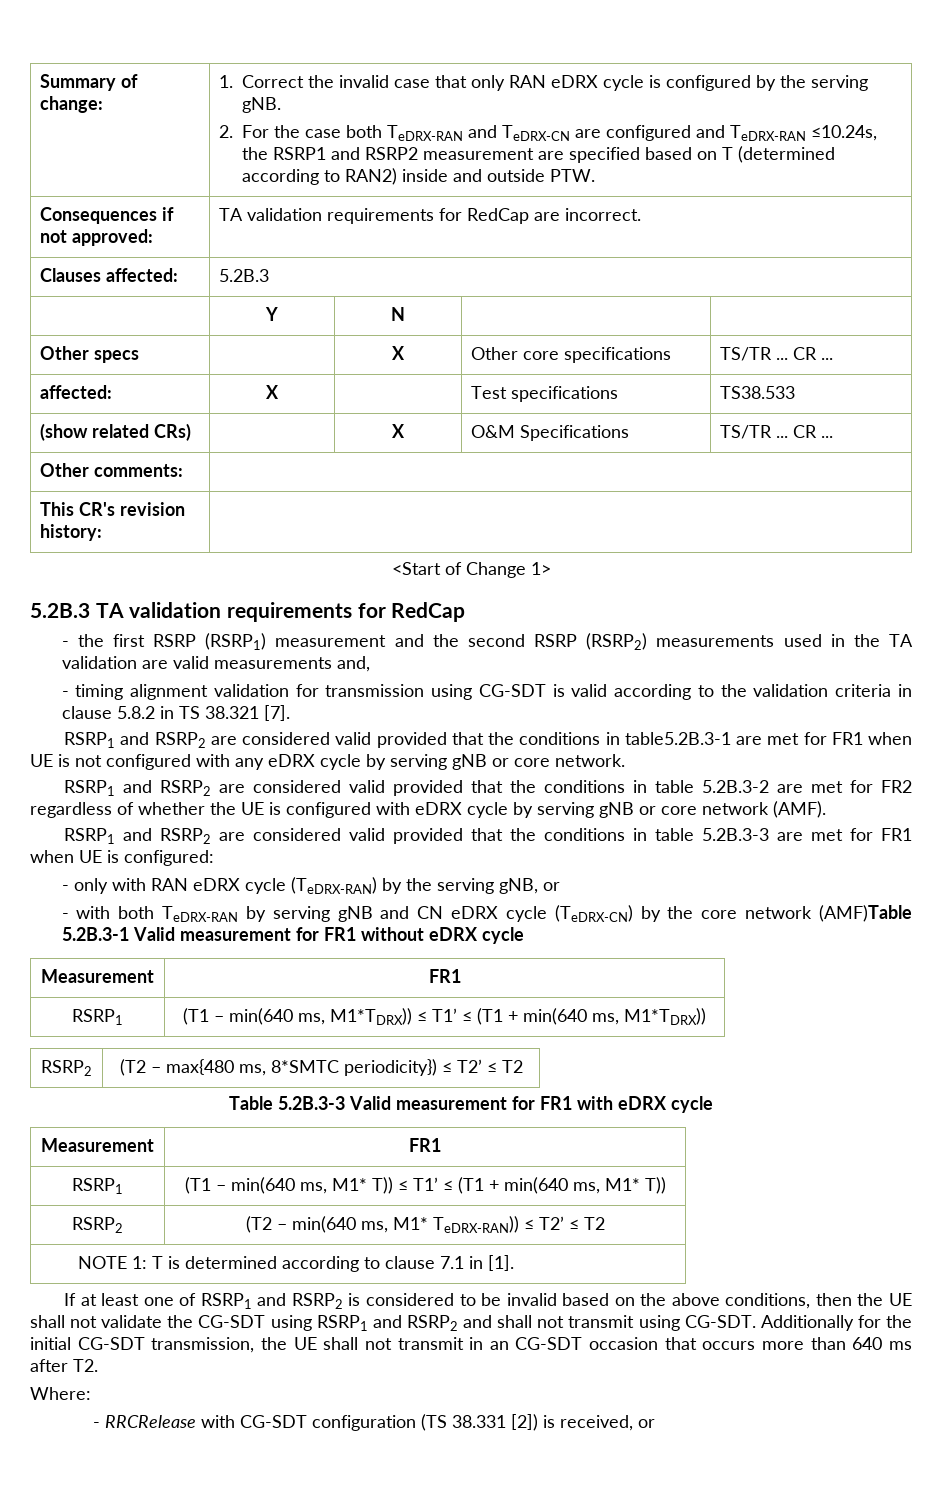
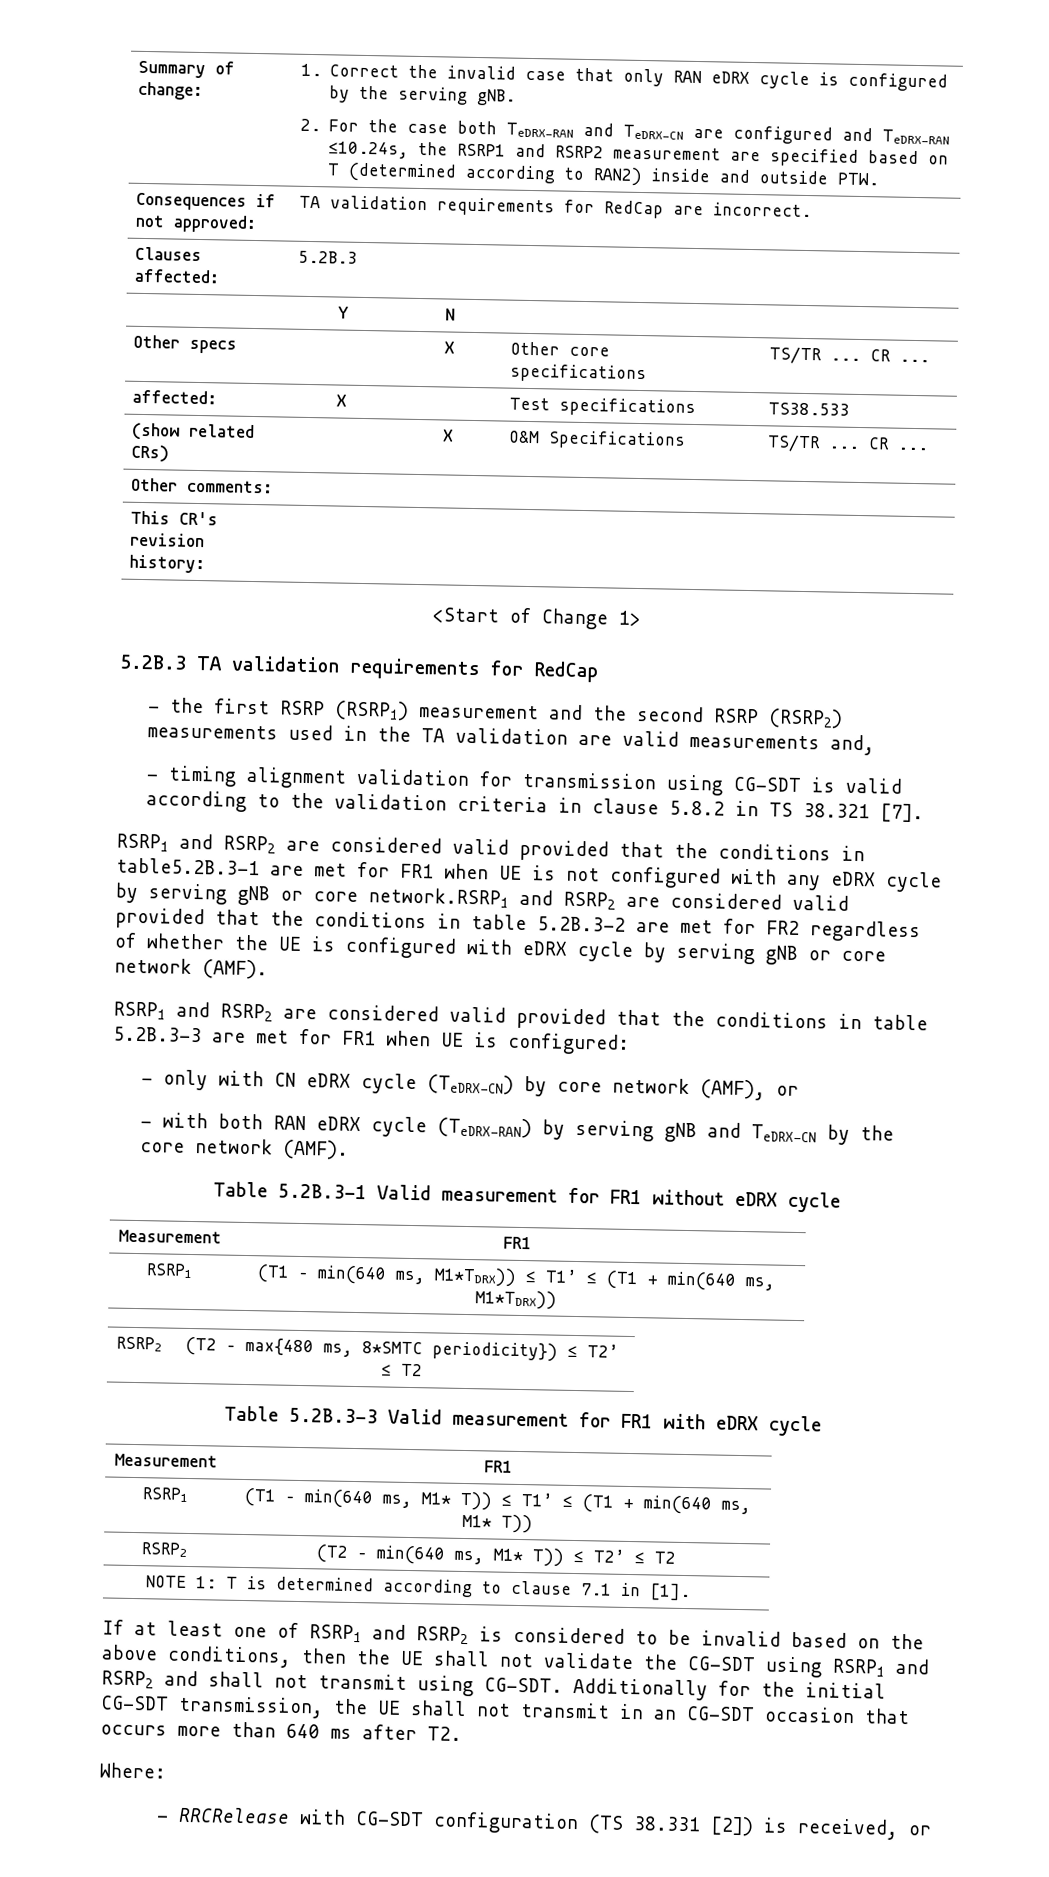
[555,754,625,767] [64,780,116,796] network. // RSRP1 -> [368,887,509,908] network.RSRP1
(146, 884) none -> [273,1072,799,1101] [139,1112,263,1130] CN eDRX cycle (TeDRX-CN) by core network (AMF), or // - with both
[405,878,560,894] [61,905,633,922] the serving gNB, or // - with both TeDRX-RAN by serving gNB and CN eDRX cycle (TeDRX-CN) -> [574,1119,817,1143] serving gNB and TeDRX-CN
[818,905,912,922] (AMF)Table -> [281,1139,349,1160] [212,1181,268,1198] (AMF). // Table
[432,1216,519,1233] TeDRX-RAN)) -> [532,1548,564,1567] T))

